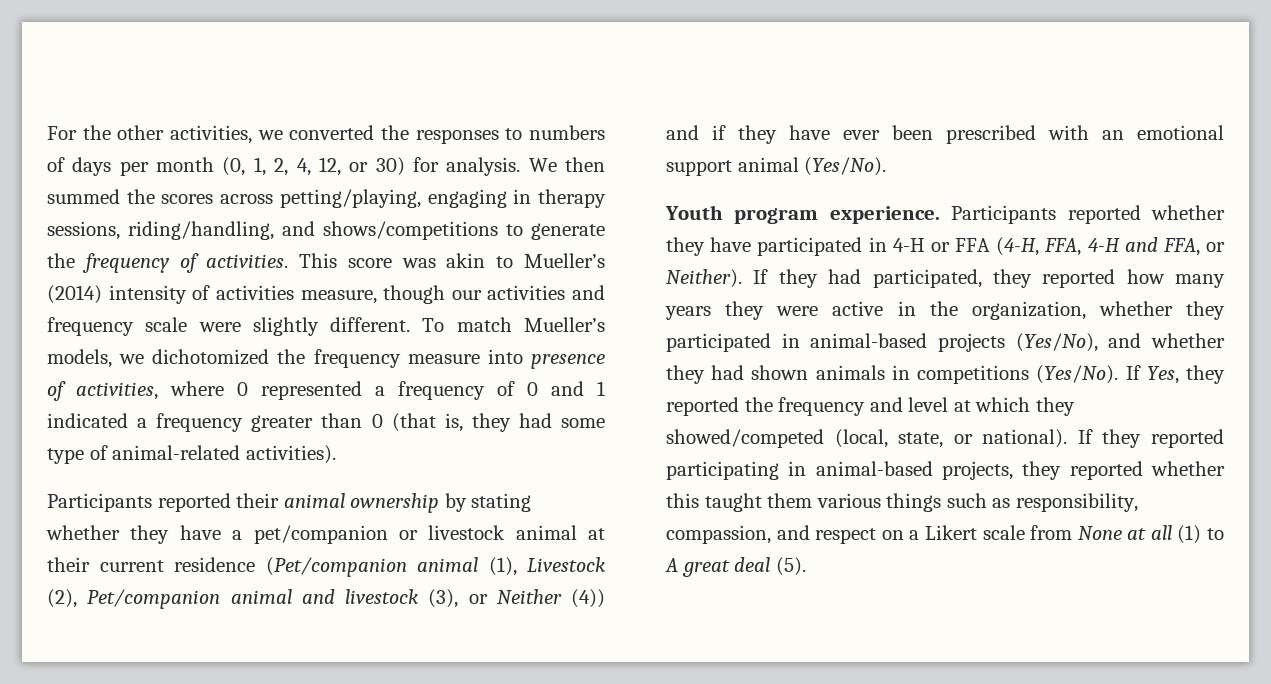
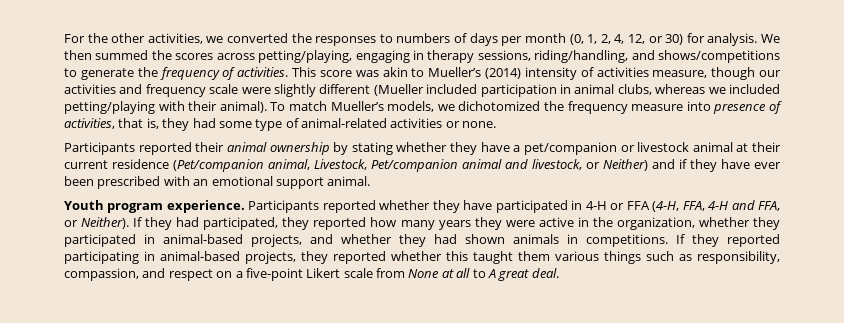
[330,317,411,332] different. -> [319,84,780,97] [64,101,267,114] different (Mueller included participation in animal clubs, whereas we included petting/playing with their animal).
[170,381,605,400] [47,413,436,432] where 0 represented a frequency of 0 and 1 indicated a frequency greater than 0 (that -> [118,118,144,128] that
[245,445,336,464] activities). -> [390,118,497,128] activities or none.
[417,557,605,576] [47,589,605,609] animal (1), Livestock (2), Pet/companion animal and livestock (3), or Neither (4)) -> [268,159,648,172] animal, Livestock, Pet/companion animal and livestock, or Neither)
[737,157,887,176] animal (Yes/No). -> [327,176,371,186] animal.
[938,333,1098,352] projects (Yes/No), -> [251,234,302,247] projects,
[917,365,1225,384] [666,397,1075,416] [666,429,1068,448] competitions (Yes/No). If Yes, they reported the frequency and level at which they showed/competed (local, state, or national). -> [586,234,668,247] competitions.
(920, 535) none -> [245,268,303,281] five-point
[1177,525,1202,544] (1) -> (471, 273) none
[734,557,806,576] deal (5). -> [531,268,559,278] deal.

